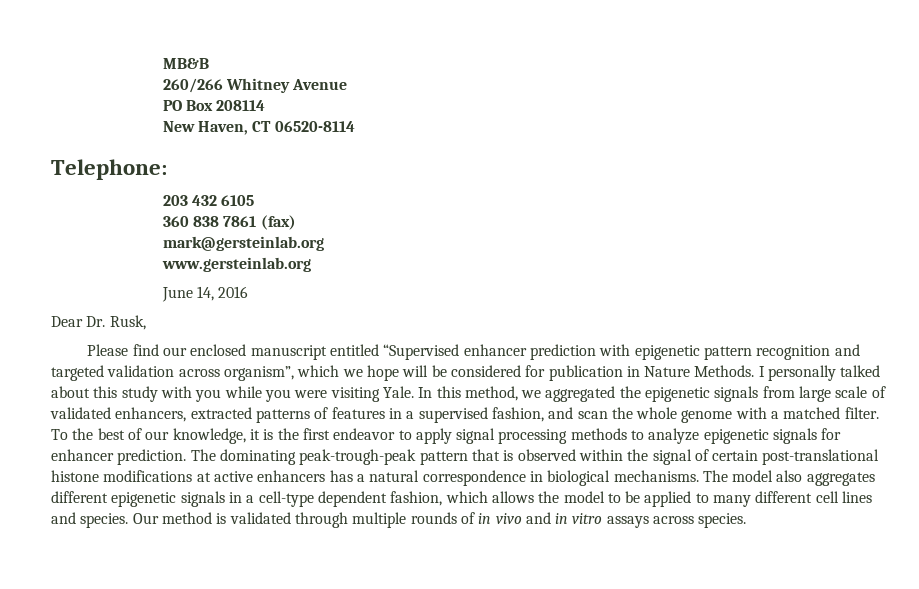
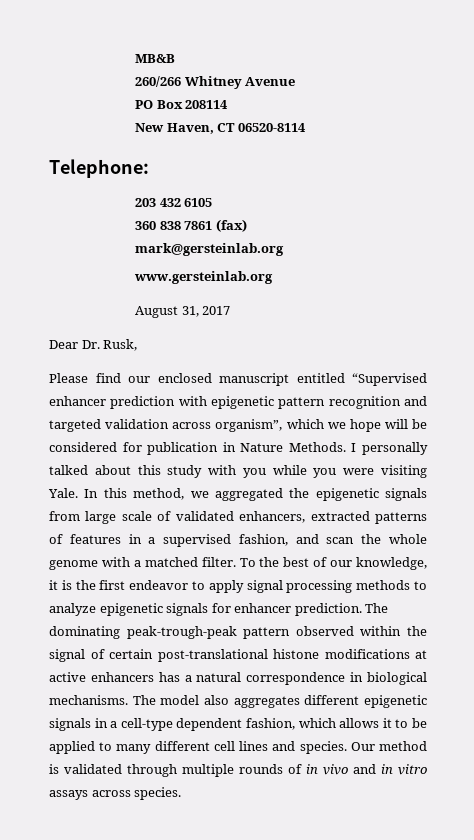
[161,286,249,302] June 14, 2016 -> [135,306,231,318] August 31, 2017
[471,449,514,461] that is -> (291, 633) none
[538,491,605,503] the model -> [382,718,392,728] it

